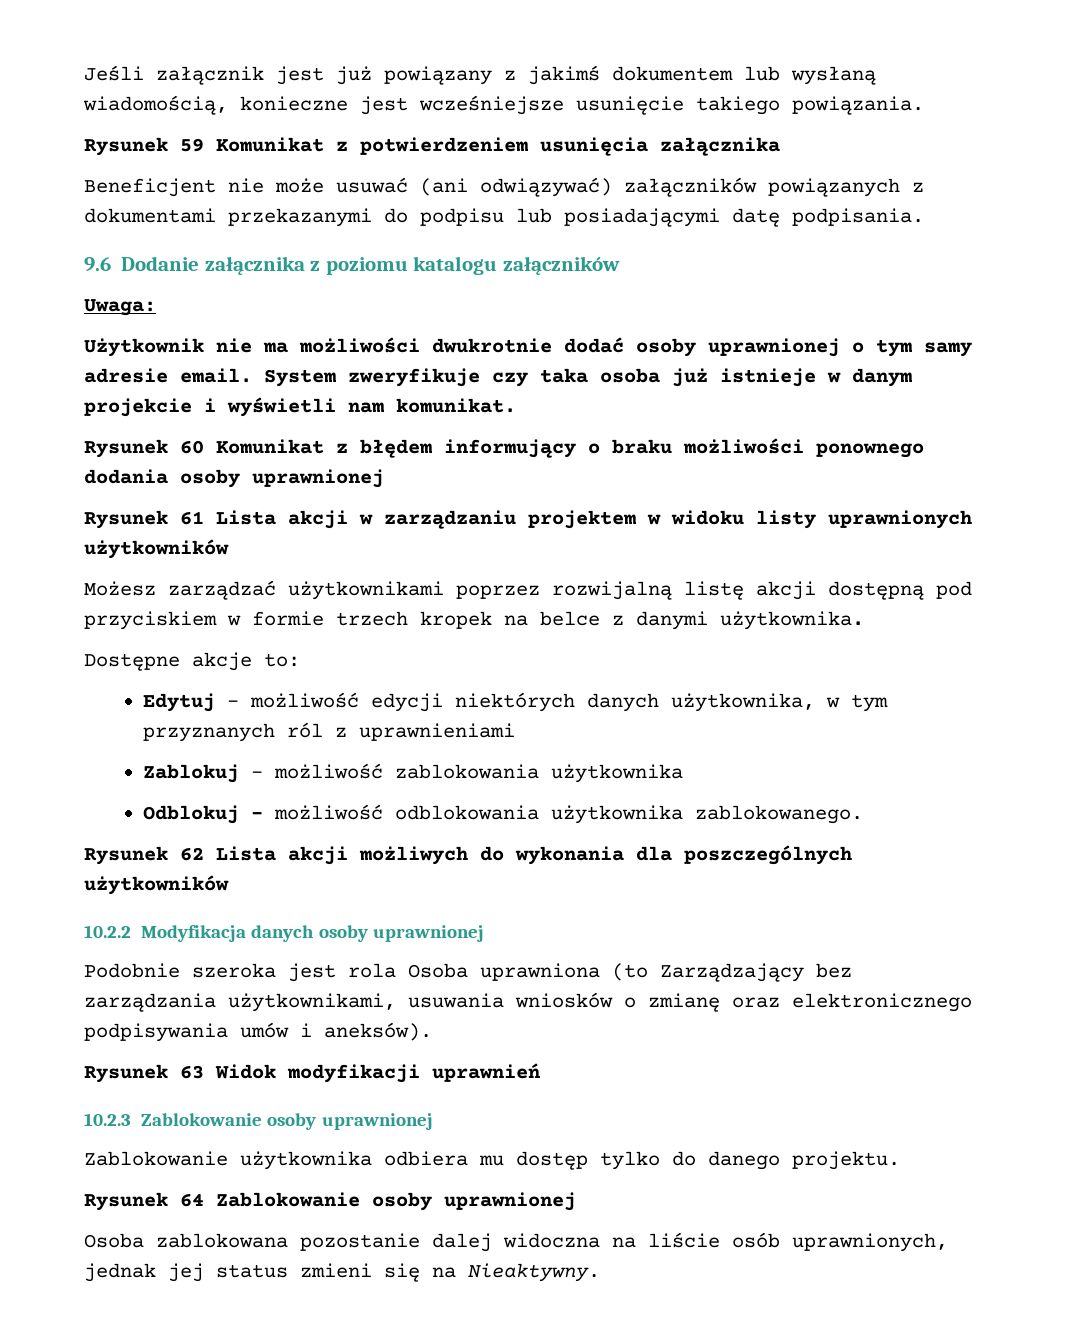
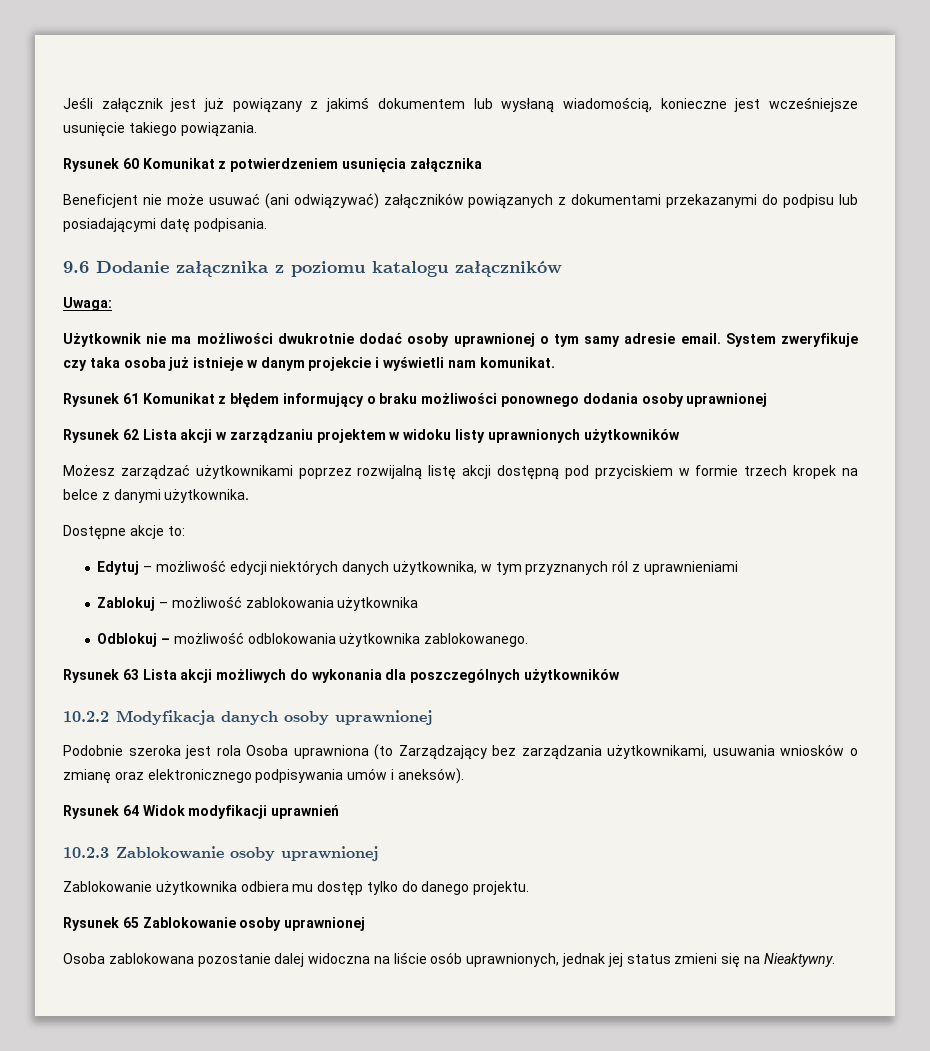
[180,138,204,152] 59 -> [122,158,139,169] 60
[180,440,204,454] 60 -> [122,393,139,404] 61
[180,511,204,525] 61 -> [122,429,139,440] 62
[180,847,204,861] 62 -> [122,669,139,680] 63
[180,1065,204,1079] 63 -> [122,805,139,816] 64
[180,1193,204,1207] 64 -> [122,917,139,928] 65

